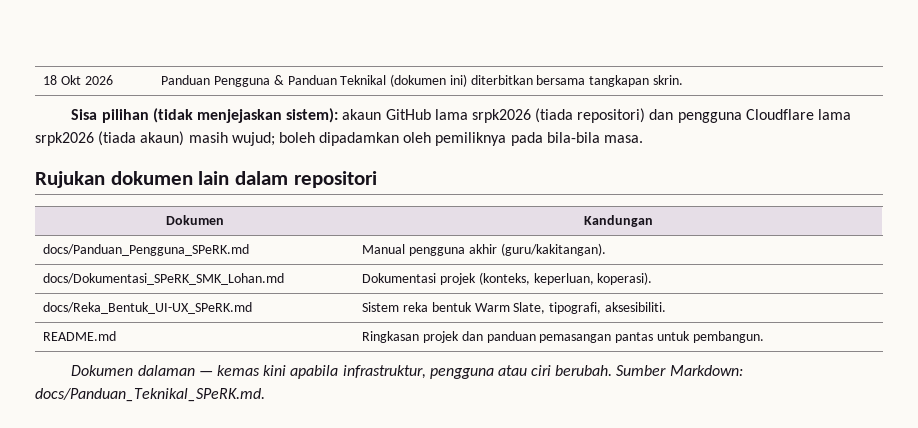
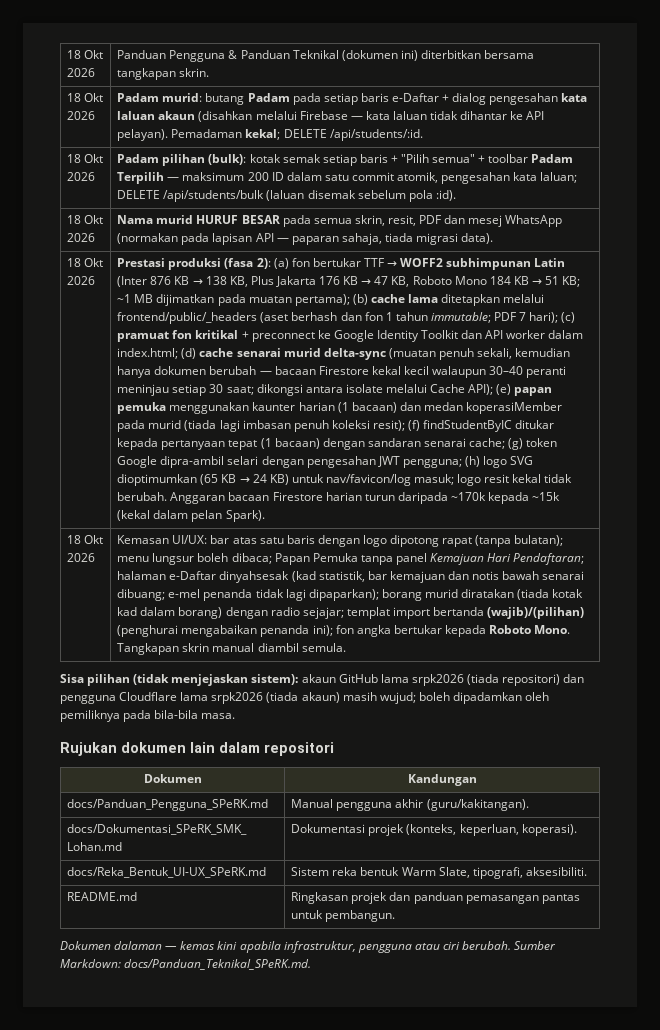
(683, 80) none -> [67,93,104,102] [67,111,96,120] [117,93,588,105] [117,111,545,122] [117,129,423,141] [67,154,104,163] [67,172,96,181] [117,154,574,166] [117,172,578,184] [117,190,456,202] [67,215,104,224] [67,233,96,242] [117,215,563,227] [117,233,494,245] [67,258,104,267] [67,276,96,285] [117,258,566,270] [117,276,581,287] [117,294,545,306] [117,312,576,324] [117,330,584,342] [117,348,571,360] [117,366,567,378] [117,384,553,396] [117,402,563,414] [117,420,555,432] [117,438,558,450] [117,456,534,468] [117,474,573,486] [117,492,561,504] [117,510,265,522] [67,535,104,544] [67,553,96,562] [117,535,564,547] [117,553,585,565] [117,571,585,583] [117,589,584,601] [117,607,585,619] [117,625,571,637] [117,643,346,655] // 18 Okt 2026 | Padam murid: butang Padam pada setiap baris e-Daftar + dialog pengesahan kata laluan akaun (disahkan melalui Firebase — kata laluan tidak dihantar ke API pelayan). Pemadaman kekal; DELETE /api/students/:id. // 18 Okt 2026 | Padam pilihan (bulk): kotak semak setiap baris + "Pilih semua" + toolbar Padam Terpilih — maksimum 200 ID dalam satu commit atomik, pengesahan kata laluan; DELETE /api/students/bulk (laluan disemak sebelum pola :id). // 18 Okt 2026 | Nama murid HURUF BESAR pada semua skrin, resit, PDF dan mesej WhatsApp (normakan pada lapisan API — paparan sahaja, tiada migrasi data). // 18 Okt 2026 | Prestasi produksi (fasa 2): (a) fon bertukar TTF → WOFF2 subhimpunan Latin (Inter 876 KB → 138 KB, Plus Jakarta 176 KB → 47 KB, Roboto Mono 184 KB → 51 KB; ~1 MB dijimatkan pada muatan pertama); (b) cache lama ditetapkan melalui frontend/public/_headers (aset berhash dan fon 1 tahun immutable; PDF 7 hari); (c) pramuat fon kritikal + preconnect ke Google Identity Toolkit dan API worker dalam index.html; (d) cache senarai murid delta-sync (muatan penuh sekali, kemudian hanya dokumen berubah — bacaan Firestore kekal kecil walaupun 30–40 peranti meninjau setiap 30 saat; dikongsi antara isolate melalui Cache API); (e) papan pemuka menggunakan kaunter harian (1 bacaan) dan medan koperasiMember pada murid (tiada lagi imbasan penuh koleksi resit); (f) findStudentByIC ditukar kepada pertanyaan tepat (1 bacaan) dengan sandaran senarai cache; (g) token Google dipra-ambil selari dengan pengesahan JWT pengguna; (h) logo SVG dioptimumkan (65 KB → 24 KB) untuk nav/favicon/log masuk; logo resit kekal tidak berubah. Anggaran bacaan Firestore harian turun daripada ~170k kepada ~15k (kekal dalam pelan Spark). // 18 Okt 2026 | Kemasan UI/UX: bar atas satu baris dengan logo dipotong rapat (tanpa bulatan); menu lungsur boleh dibaca; Papan Pemuka tanpa panel Kemajuan Hari Pendaftaran; halaman e-Daftar dinyahsesak (kad statistik, bar kemajuan dan notis bawah senarai dibuang; e-mel penanda tidak lagi dipaparkan); borang murid diratakan (tiada kotak kad dalam borang) dengan radio sejajar; templat import bertanda (wajib)/(pilihan) (penghurai mengabaikan penanda ini); fon angka bertukar kepada Roboto Mono. Tangkapan skrin manual diambil semula.

